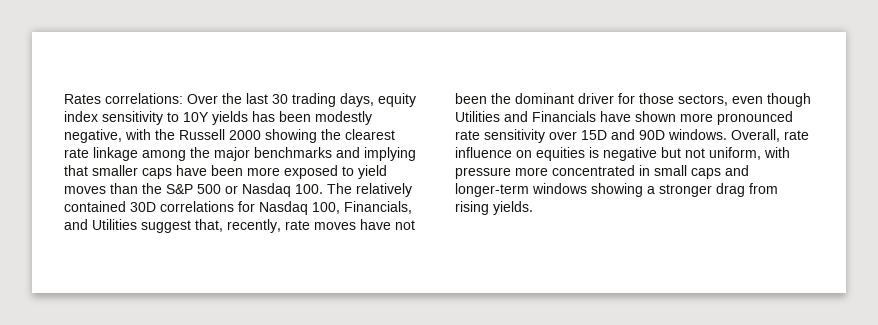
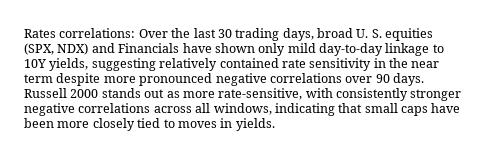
[378,93,416,107] [64,111,372,125] [64,129,395,143] [64,147,416,161] [64,165,387,179] [64,183,412,197] [64,201,412,215] [64,219,415,233] [455,93,811,107] [455,111,793,125] [455,129,809,143] [455,147,790,161] [455,165,749,179] [455,183,778,197] [455,201,489,215] equity index sensitivity to 10Y yields has been modestly negative, with the Russell 2000 showing the clearest rate linkage among the major benchmarks and implying that smaller caps have been more exposed to yield moves than the S&P 500 or Nasdaq 100. The relatively contained 30D correlations for Nasdaq 100, Financials, and Utilities suggest that, recently, rate moves have not been the dominant driver for those sectors, even though Utilities and Financials have shown more pronounced rate sensitivity over 15D and 90D windows. Overall, rate influence on equities is negative but not uniform, with pressure more concentrated in small caps and longer-term windows showing a stronger drag from rising -> [317,28,434,41] [24,43,444,56] [24,58,440,71] [24,73,424,86] [24,88,462,101] [24,103,461,116] [24,118,233,131] broad U. S. equities (SPX, NDX) and Financials have shown only mild day‑to‑day linkage to 10Y yields, suggesting relatively contained rate sensitivity in the near term despite more pronounced negative correlations over 90 days. Russell 2000 stands out as more rate‑sensitive, with consistently stronger negative correlations across all windows, indicating that small caps have been more closely tied to moves in

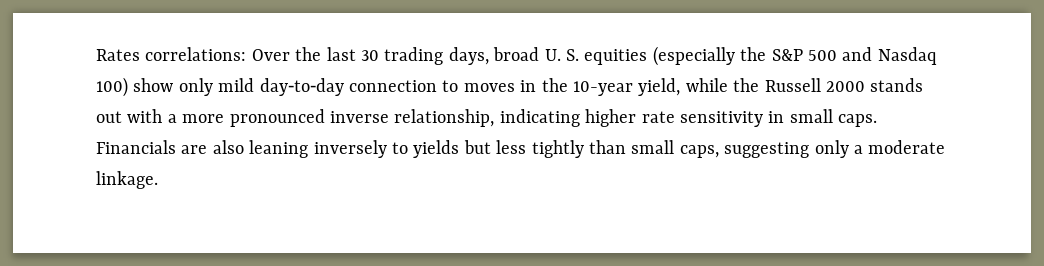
[24,43,444,56] [24,58,440,71] [24,73,424,86] [24,88,462,101] [24,103,461,116] [24,118,275,131] (SPX, NDX) and Financials have shown only mild day‑to‑day linkage to 10Y yields, suggesting relatively contained rate sensitivity in the near term despite more pronounced negative correlations over 90 days. Russell 2000 stands out as more rate‑sensitive, with consistently stronger negative correlations across all windows, indicating that small caps have been more closely tied to moves in yields. -> [652,46,937,66] [96,77,924,97] [96,109,878,127] [96,140,946,158] [96,171,158,189] (especially the S&P 500 and Nasdaq 100) show only mild day‑to‑day connection to moves in the 10-year yield, while the Russell 2000 stands out with a more pronounced inverse relationship, indicating higher rate sensitivity in small caps. Financials are also leaning inversely to yields but less tightly than small caps, suggesting only a moderate linkage.

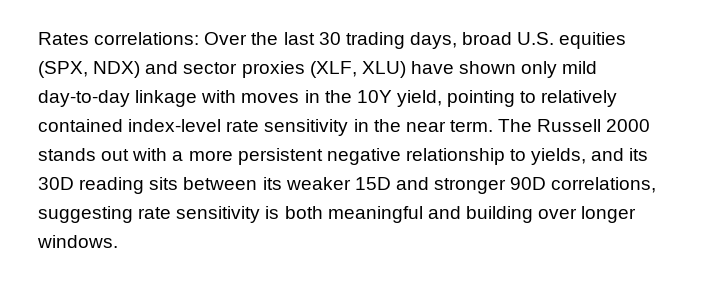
[544,46,937,66] [96,77,174,97] U. S. equities (especially the S&P 500 and Nasdaq 100) show -> [517,32,627,49] [38,61,517,78] U.S. equities (SPX, NDX) and sector proxies (XLF, XLU) have shown
[349,80,459,92] connection to -> [135,90,237,107] linkage with
[572,78,760,96] 10-year yield, while the -> [356,90,618,107] [38,119,533,136] 10Y yield, pointing to relatively contained index‑level rate sensitivity in the near term. The
[229,109,878,127] [96,140,946,158] [96,171,158,189] pronounced inverse relationship, indicating higher rate sensitivity in small caps. Financials are also leaning inversely to yields but less tightly than small caps, suggesting only a moderate linkage. -> [237,148,649,165] [38,177,657,194] [38,206,637,223] [37,235,118,248] persistent negative relationship to yields, and its 30D reading sits between its weaker 15D and stronger 90D correlations, suggesting rate sensitivity is both meaningful and building over longer windows.

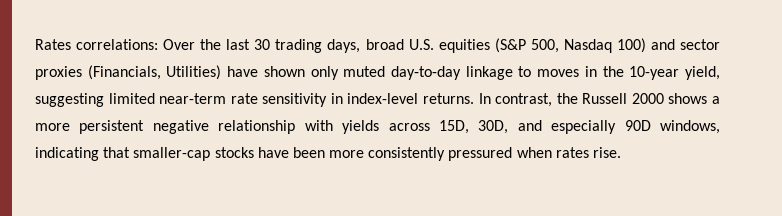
[38,61,141,78] (SPX, NDX) -> [494,38,646,53] (S&P 500, Nasdaq 100)
[309,61,406,78] (XLF, XLU) -> [87,65,222,80] (Financials, Utilities)
[562,61,598,74] mild -> [343,66,386,77] muted
[201,90,237,103] with -> [518,66,532,77] to
[356,90,618,107] [38,119,651,136] [38,148,168,161] 10Y yield, pointing to relatively contained index‑level rate sensitivity in the near term. The Russell 2000 stands out with -> [629,66,720,80] [35,93,708,107] 10-year yield, suggesting limited near-term rate sensitivity in index-level returns. In contrast, the Russell 2000 shows
[510,148,649,165] [38,177,657,194] [38,206,637,223] [37,235,118,248] to yields, and its 30D reading sits between its weaker 15D and stronger 90D correlations, suggesting rate sensitivity is both meaningful and building over longer windows. -> [304,120,720,134] [35,147,622,161] with yields across 15D, 30D, and especially 90D windows, indicating that smaller-cap stocks have been more consistently pressured when rates rise.

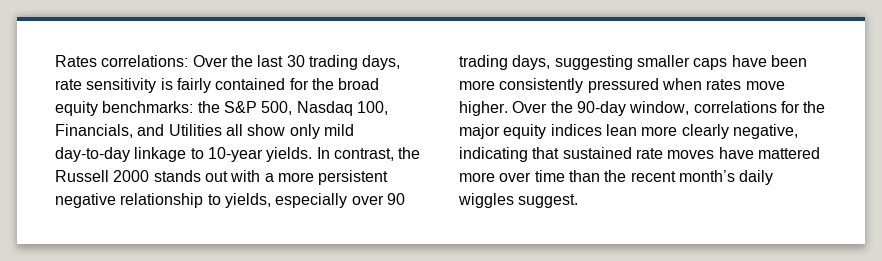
[365,38,720,53] [35,65,720,80] [35,93,474,107] broad U.S. equities (S&P 500, Nasdaq 100) and sector proxies (Financials, Utilities) have shown only muted day‑to‑day linkage to moves in the 10-year yield, suggesting limited near-term rate sensitivity in index-level returns. -> [55,78,380,93] [55,101,388,116] [55,124,354,139] [55,147,313,162] rate sensitivity is fairly contained for the broad equity benchmarks: the S&P 500, Nasdaq 100, Financials, and Utilities all show only mild day‑to‑day linkage to 10-year yields.
[668,93,708,104] shows -> [153,170,261,182] stands out with
[304,120,720,134] [35,147,254,161] with yields across 15D, 30D, and especially 90D windows, indicating that smaller-cap stocks -> [207,193,405,208] [459,55,728,70] to yields, especially over 90 trading days, suggesting smaller caps
[593,147,622,158] rise. -> [745,81,785,90] [459,101,826,116] [459,124,798,139] [459,147,820,162] [459,170,774,185] [458,193,579,208] move higher. Over the 90-day window, correlations for the major equity indices lean more clearly negative, indicating that sustained rate moves have mattered more over time than the recent month’s daily wiggles suggest.

